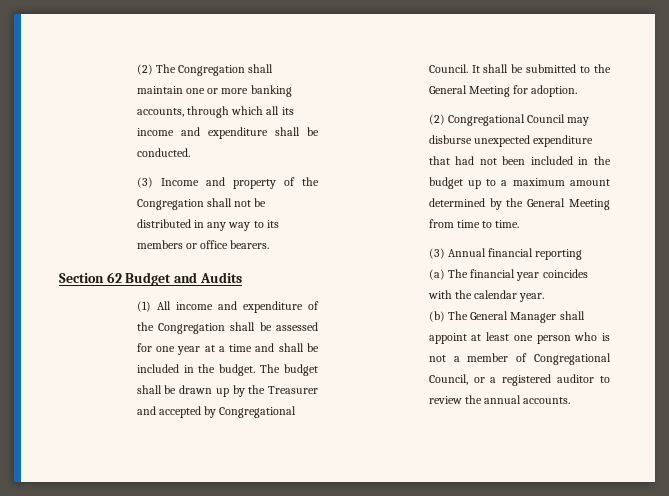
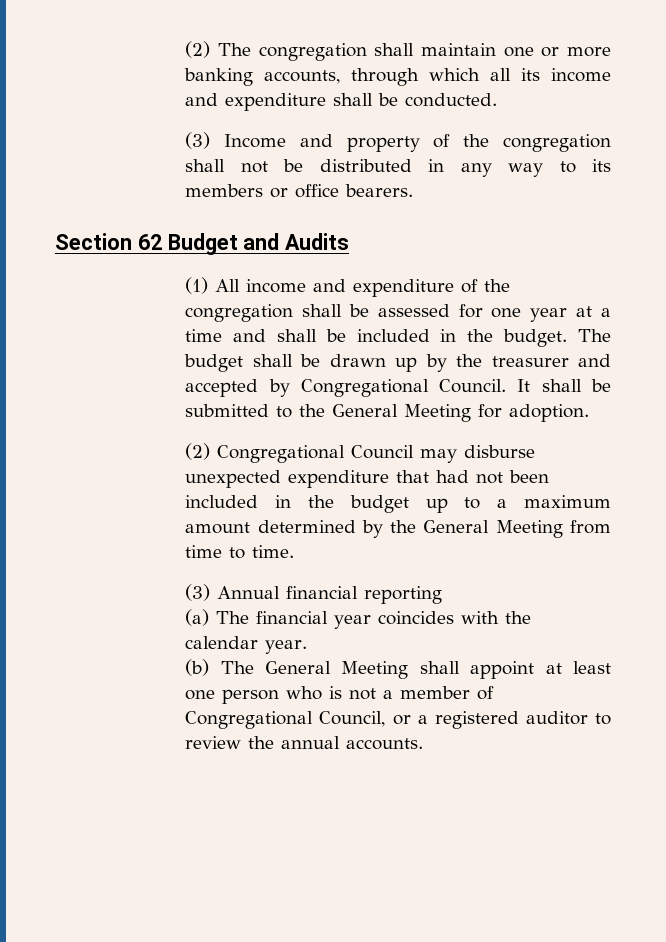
[178,65,246,76] Congregation -> [258,43,367,61] congregation
[136,199,204,210] Congregation -> [503,134,611,152] congregation
[158,323,226,334] Congregation -> [185,304,294,322] congregation
[268,386,318,394] Treasurer -> [491,356,569,367] treasurer
[510,312,557,323] Manager -> [341,661,409,679] Meeting

